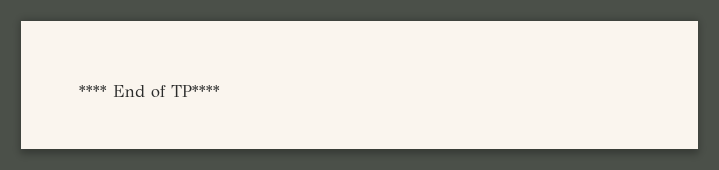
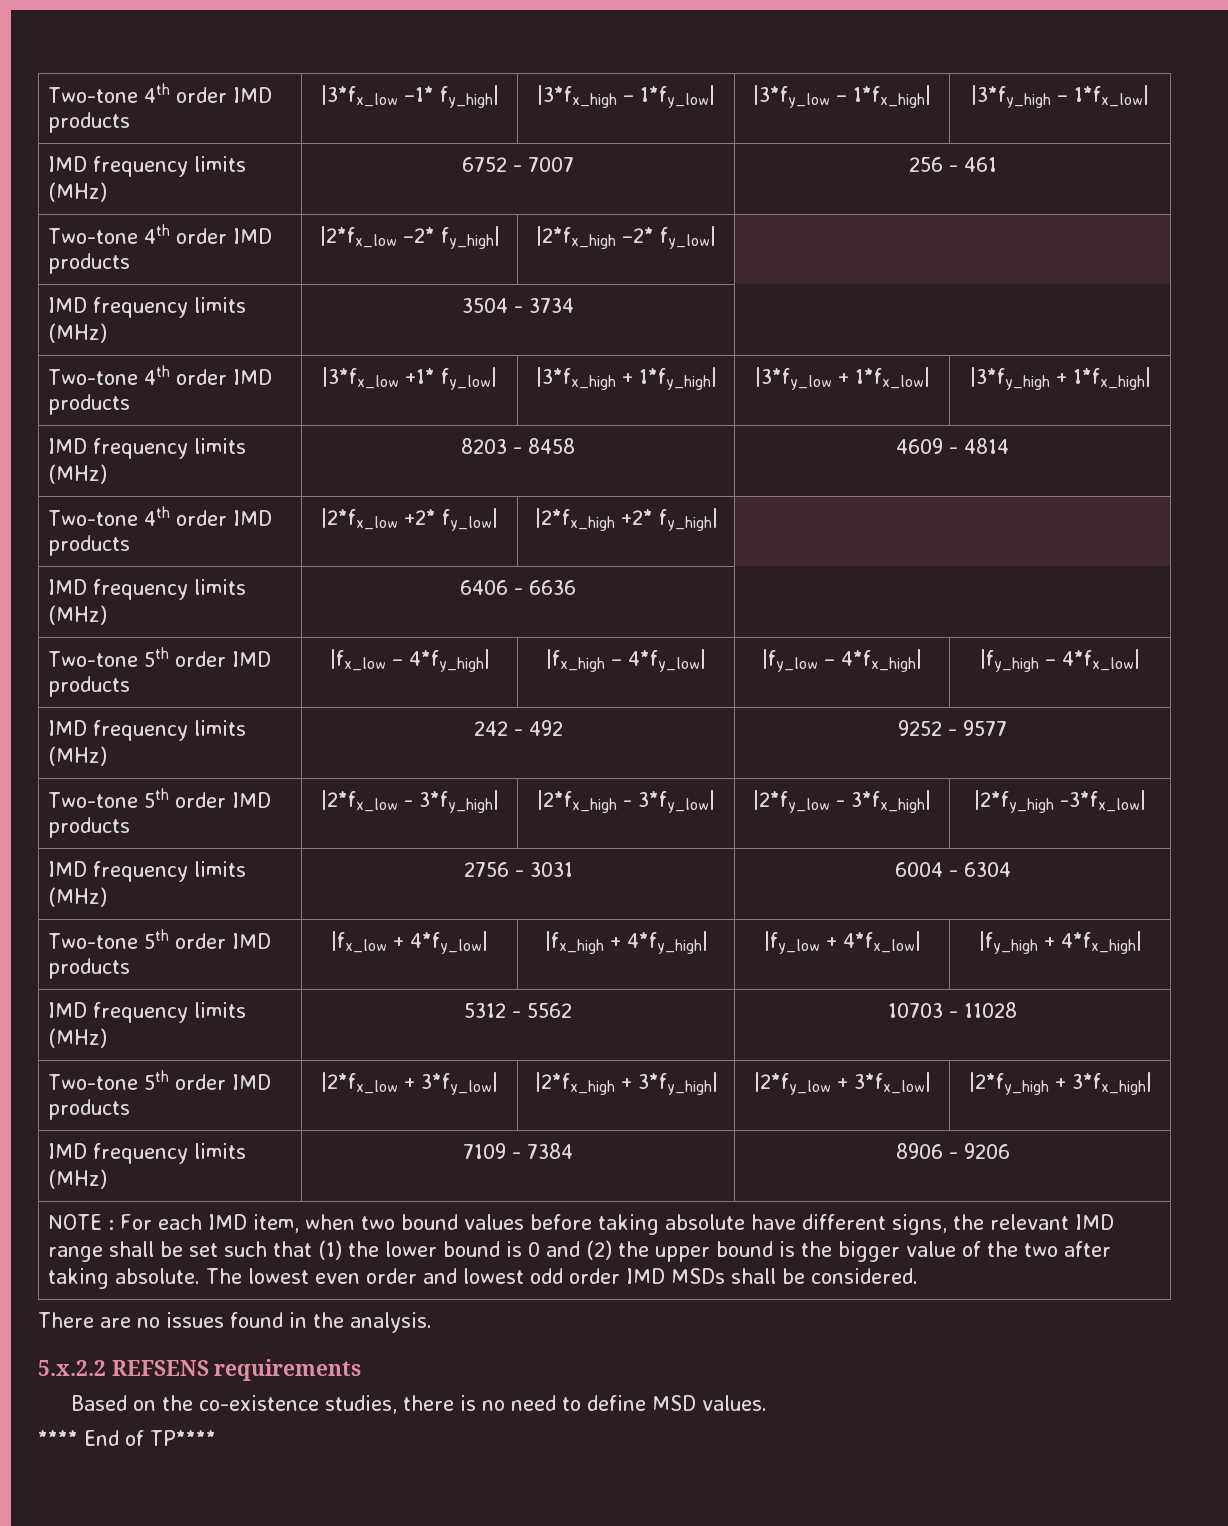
(79, 91) none -> [48,83,273,103] [48,112,131,133] [320,85,499,108] [537,85,715,108] [753,85,931,108] [971,85,1149,108] [48,156,247,177] [48,182,108,202] [461,157,574,172] [908,157,997,172] [48,224,273,244] [48,253,131,274] [319,226,500,249] [536,226,716,249] [48,297,247,318] [48,323,108,343] [461,298,574,313] [48,365,273,385] [48,394,131,415] [321,367,497,390] [535,367,717,390] [754,367,930,390] [969,367,1151,390] [48,438,247,459] [48,464,108,484] [460,438,575,454] [896,438,1009,454] [48,506,273,526] [48,535,131,556] [320,508,498,531] [534,508,718,531] [48,579,247,600] [48,605,108,625] [459,580,576,595] [48,647,272,667] [48,676,131,697] [329,649,490,672] [546,649,706,672] [762,649,922,672] [980,649,1140,672] [48,720,247,741] [48,746,108,766] [473,720,563,736] [898,720,1007,736] [48,788,272,808] [48,817,131,838] [320,790,499,813] [537,790,715,813] [753,790,931,813] [974,790,1146,813] [48,861,247,882] [48,887,108,907] [463,862,573,877] [894,862,1011,877] [48,929,272,949] [48,958,131,979] [330,931,488,954] [544,931,708,954] [763,931,921,954] [978,931,1142,954] [48,1002,247,1023] [48,1028,108,1048] [463,1003,572,1018] [888,1002,1017,1018] [48,1070,272,1090] [48,1099,131,1120] [320,1072,498,1095] [534,1072,718,1095] [753,1072,931,1095] [968,1072,1152,1095] [48,1143,247,1164] [48,1169,108,1189] [462,1143,573,1159] [895,1143,1010,1159] [48,1214,1115,1235] [48,1240,1112,1262] [48,1268,919,1289] [38,1312,432,1333] [38,1359,362,1381] [71,1395,768,1414] Two-tone 4th order IMD products | |3*fx_low –1* fy_high| | |3*fx_high – 1*fy_low| | |3*fy_low – 1*fx_high| | |3*fy_high – 1*fx_low| // IMD frequency limits (MHz) | 6752 - 7007 | 256 - 461 // Two-tone 4th order IMD products | |2*fx_low –2* fy_high| | |2*fx_high –2* fy_low| | // IMD frequency limits (MHz) | 3504 - 3734 | // Two-tone 4th order IMD products | |3*fx_low +1* fy_low| | |3*fx_high + 1*fy_high| | |3*fy_low + 1*fx_low| | |3*fy_high + 1*fx_high| // IMD frequency limits (MHz) | 8203 - 8458 | 4609 - 4814 // Two-tone 4th order IMD products | |2*fx_low +2* fy_low| | |2*fx_high +2* fy_high| | // IMD frequency limits (MHz) | 6406 - 6636 | // Two-tone 5th order IMD products | |fx_low – 4*fy_high| | |fx_high – 4*fy_low| | |fy_low – 4*fx_high| | |fy_high – 4*fx_low| // IMD frequency limits (MHz) | 242 - 492 | 9252 - 9577 // Two-tone 5th order IMD products | |2*fx_low - 3*fy_high| | |2*fx_high - 3*fy_low| | |2*fy_low - 3*fx_high| | |2*fy_high -3*fx_low| // IMD frequency limits (MHz) | 2756 - 3031 | 6004 - 6304 // Two-tone 5th order IMD products | |fx_low + 4*fy_low| | |fx_high + 4*fy_high| | |fy_low + 4*fx_low| | |fy_high + 4*fx_high| // IMD frequency limits (MHz) | 5312 - 5562 | 10703 - 11028 // Two-tone 5th order IMD products | |2*fx_low + 3*fy_low| | |2*fx_high + 3*fy_high| | |2*fy_low + 3*fx_low| | |2*fy_high + 3*fx_high| // IMD frequency limits (MHz) | 7109 - 7384 | 8906 - 9206 // NOTE : For each IMD item, when two bound values before taking absolute have different signs, the relevant IMD range shall be set such that (1) the lower bound is 0 and (2) the upper bound is the bigger value of the two after taking absolute. The lowest even order and lowest odd order IMD MSDs shall be considered. // There are no issues found in the analysis. // 5.x.2.2 REFSENS requirements // Based on the co-existence studies, there is no need to define MSD values. //

